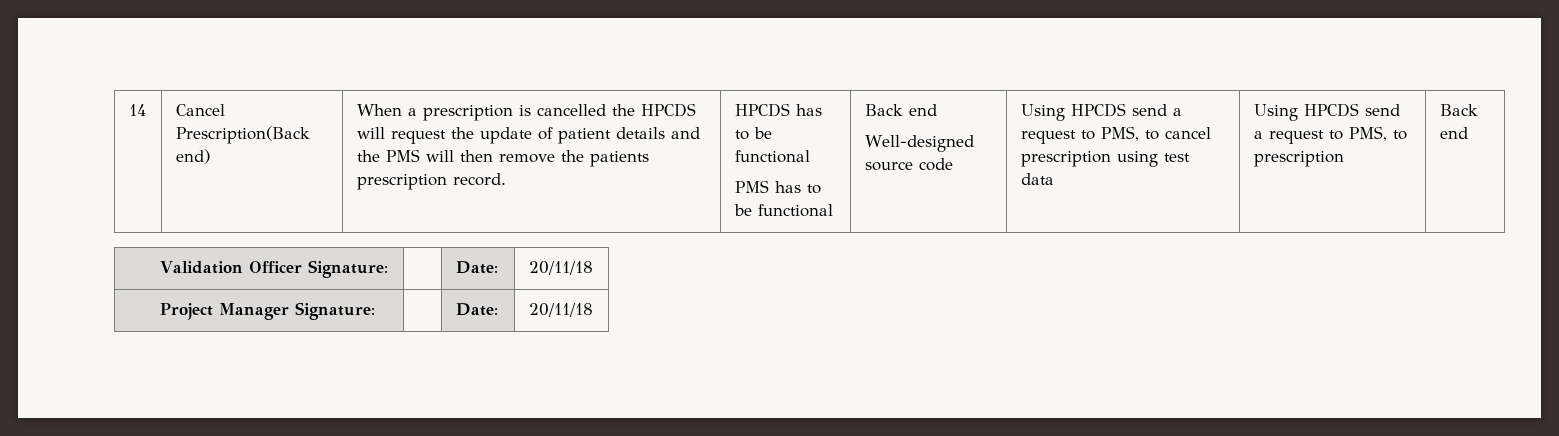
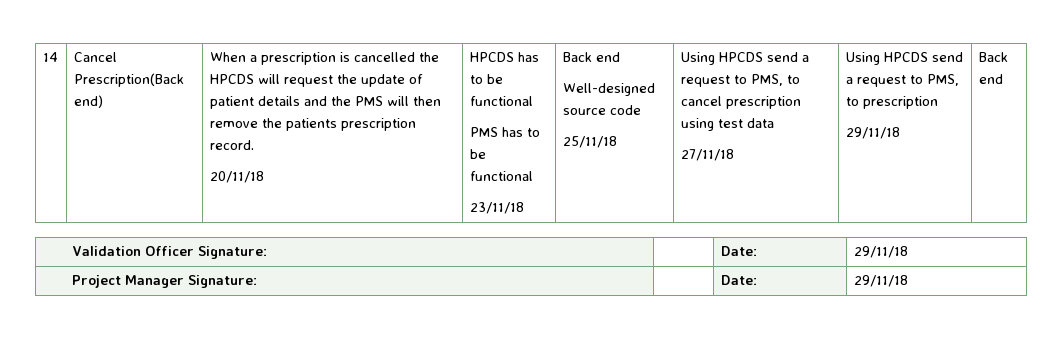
(506, 179) none -> [209,171,264,183] // 20/11/18
(833, 210) none -> [469,202,524,214] // 23/11/18
(953, 164) none -> [562,136,617,148] // 25/11/18
(1054, 179) none -> [680,149,734,161] // 27/11/18
(1344, 159) none -> [845,127,900,139] // 29/11/18
[528,261,593,275] 20/11/18 -> [853,246,908,258] 29/11/18
[528,303,593,317] 20/11/18 -> [853,275,908,287] 29/11/18

